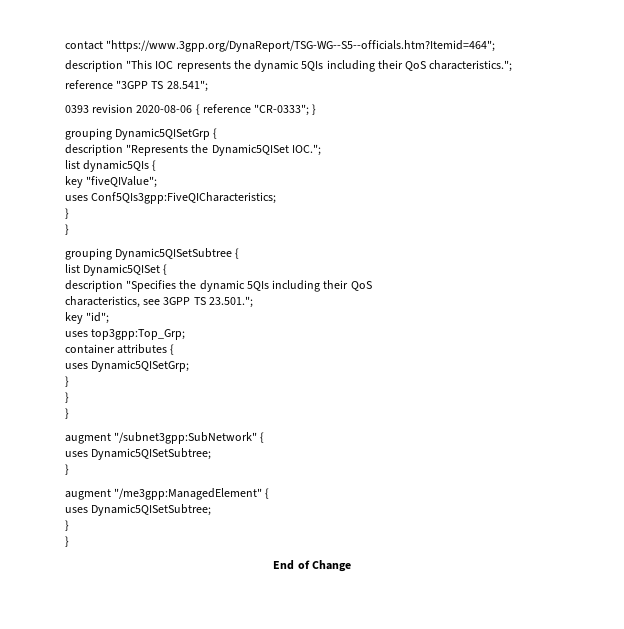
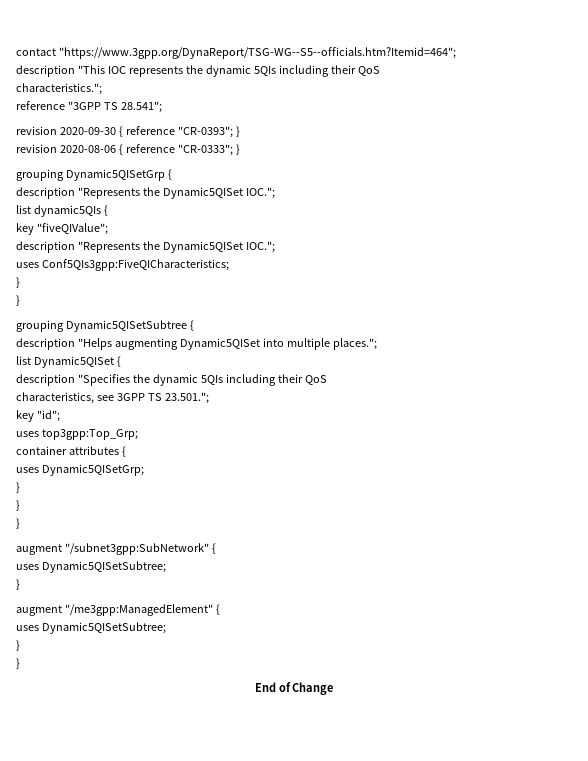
(427, 66) none -> (380, 71) //
[65,105,89,113] 0393 -> [16,126,240,138] revision 2020-09-30 { reference "CR-0393"; } //
(158, 182) none -> [16,241,275,253] // description "Represents the Dynamic5QISet IOC.";
(240, 253) none -> [16,338,377,350] // description "Helps augmenting Dynamic5QISet into multiple places.";

